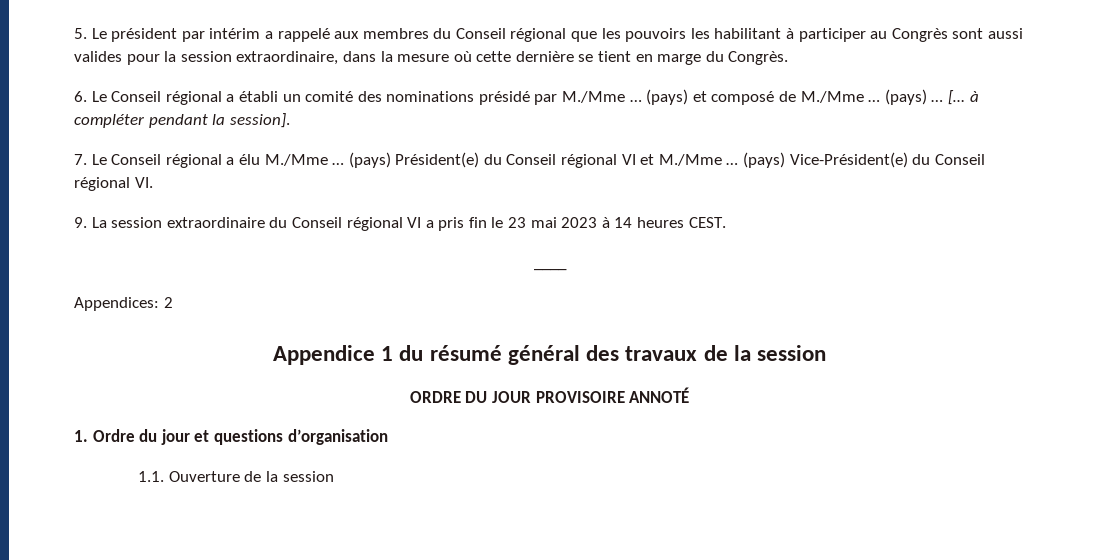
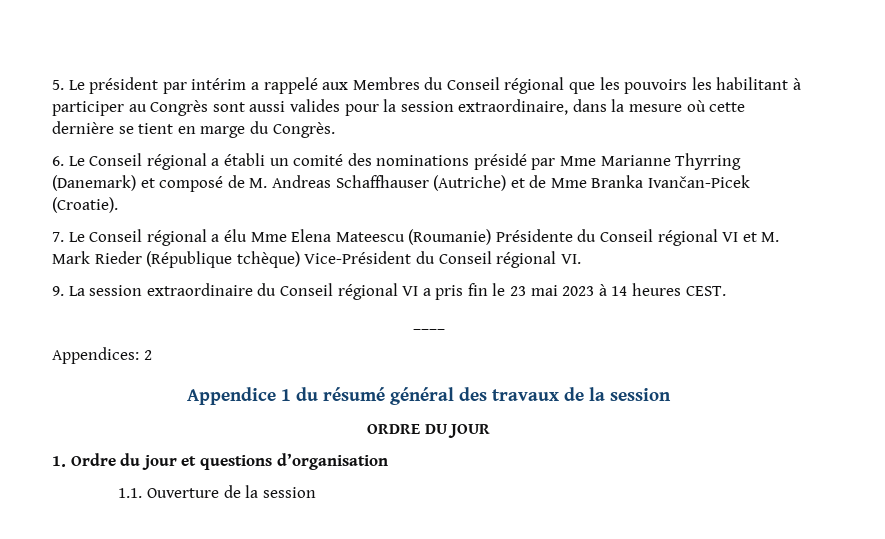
[362,28,429,39] membres -> [352,77,420,90] Membres
[562,89,979,105] [74,113,290,128] M./Mme … (pays) et composé de M./Mme … (pays) … [… à compléter pendant la session]. -> [560,153,742,170] [52,175,751,192] [52,197,118,213] Mme Marianne Thyrring (Danemark) et composé de M. Andreas Schaffhauser (Autriche) et de Mme Branka Ivančan-Picek (Croatie).
[264,152,480,168] M./Mme … (pays) Président(e) -> [250,229,573,245] Mme Elena Mateescu (Roumanie) Présidente
[658,152,908,168] M./Mme … (pays) Vice-Président(e) -> [761,232,780,242] [52,251,412,268] M. Mark Rieder (République tchèque) Vice-Président
[535,387,690,403] PROVISOIRE ANNOTÉ -> (491, 431) none

